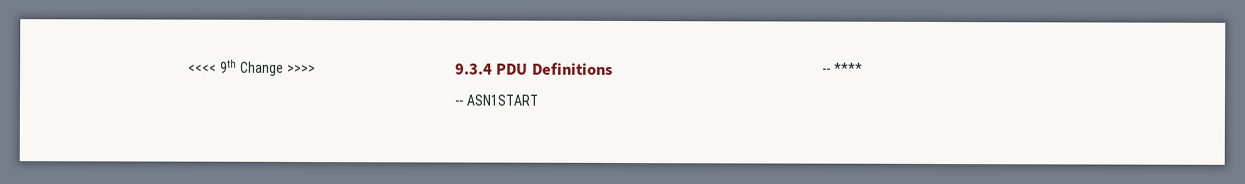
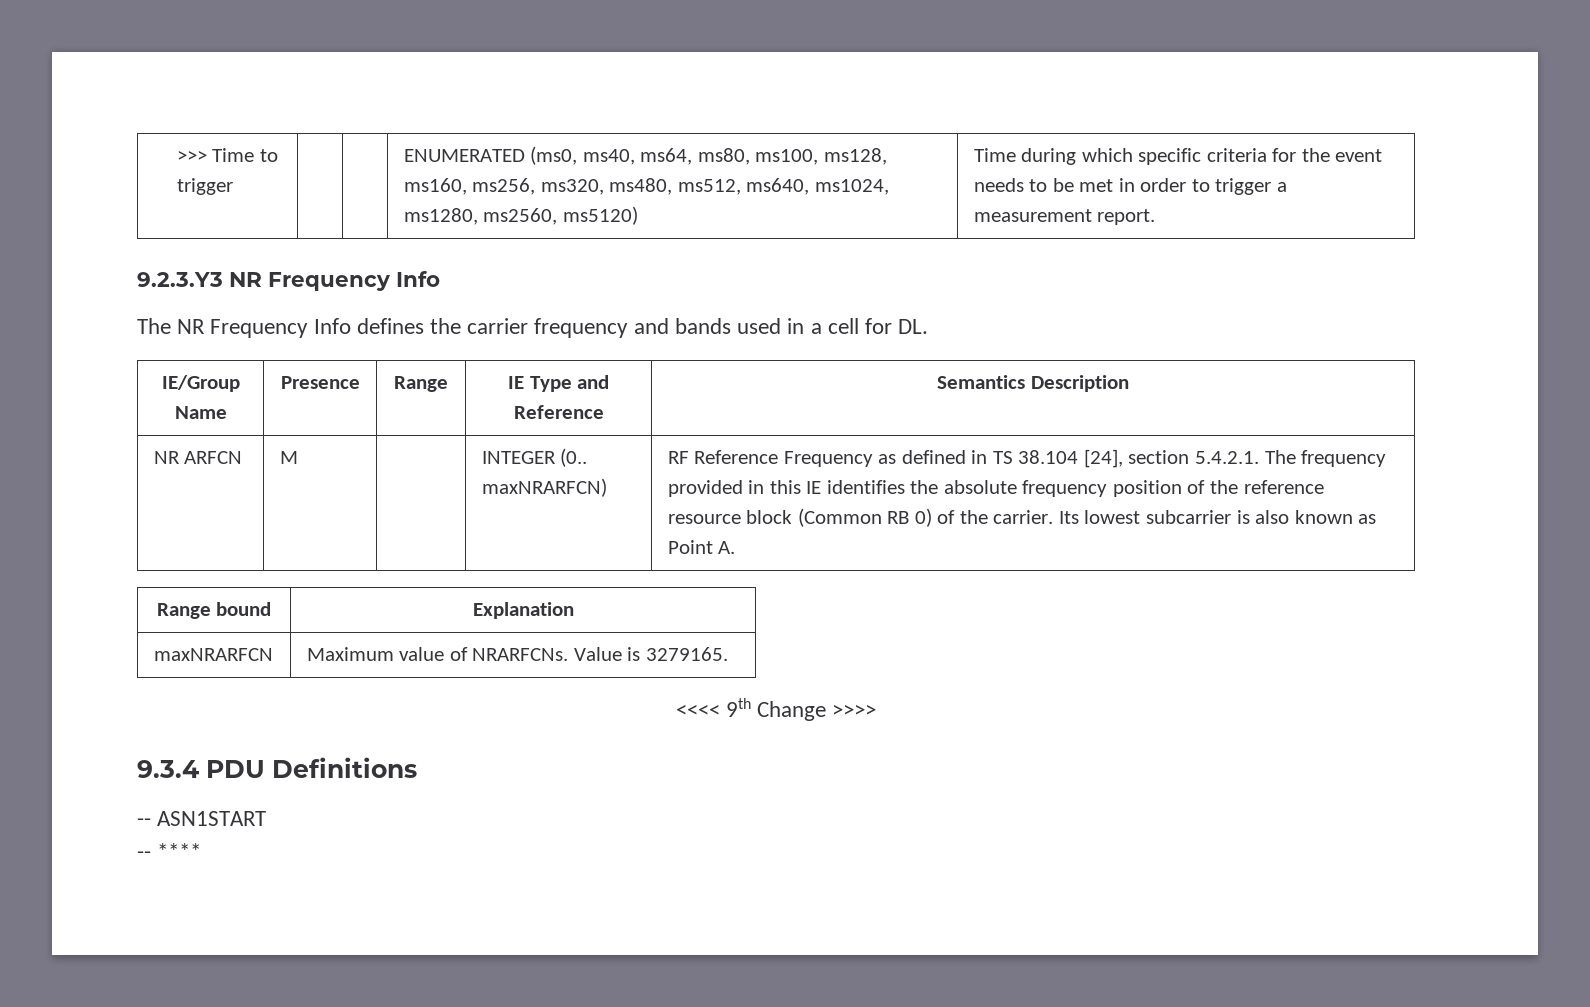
(188, 68) none -> [176,148,278,162] [176,178,233,195] [403,146,887,165] [403,178,889,195] [403,206,638,225] [973,148,1383,165] [973,178,1287,195] [973,209,1156,225] [137,271,440,291] [137,318,929,338] [161,375,240,392] [174,406,227,419] [280,376,360,389] [394,376,448,392] [507,375,610,392] [513,405,604,419] [937,375,1129,392] [153,451,243,464] [279,451,298,464] [481,448,588,467] [481,478,607,497] [667,449,1387,468] [667,480,1324,497] [667,508,1377,527] [667,540,736,554] [156,602,272,619] [472,602,574,619] [153,648,273,661] [306,647,728,661] >>> Time to trigger | | | ENUMERATED (ms0, ms40, ms64, ms80, ms100, ms128, ms160, ms256, ms320, ms480, ms512, ms640, ms1024, ms1280, ms2560, ms5120) | Time during which specific criteria for the event needs to be met in order to trigger a measurement report. // 9.2.3.Y3 NR Frequency Info // The NR Frequency Info defines the carrier frequency and bands used in a cell for DL. // IE/Group Name | Presence | Range | IE Type and Reference | Semantics Description // NR ARFCN | M | | INTEGER (0.. maxNRARFCN) | RF Reference Frequency as defined in TS 38.104 [24], section 5.4.2.1. The frequency provided in this IE identifies the absolute frequency position of the reference resource block (Common RB 0) of the carrier. Its lowest subcarrier is also known as Point A. // Range bound | Explanation // maxNRARFCN | Maximum value of NRARFCNs. Value is 3279165. //

